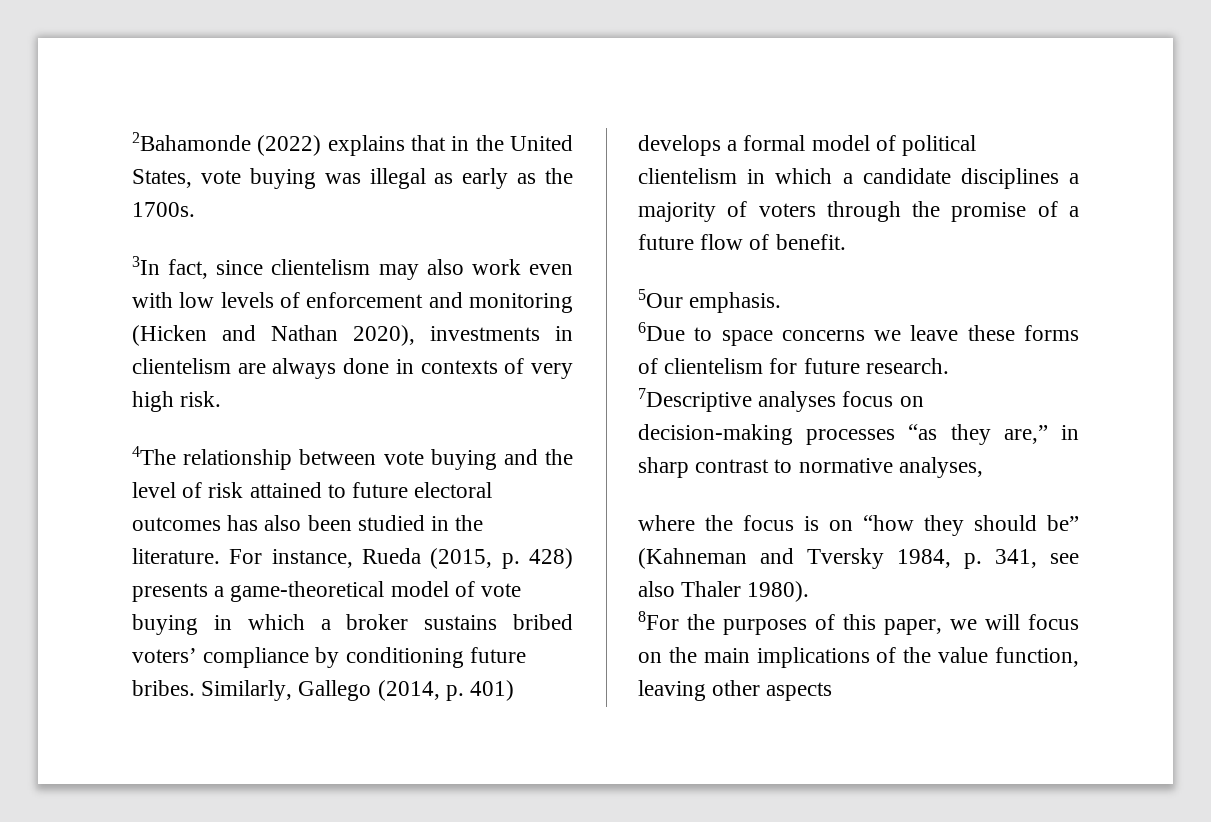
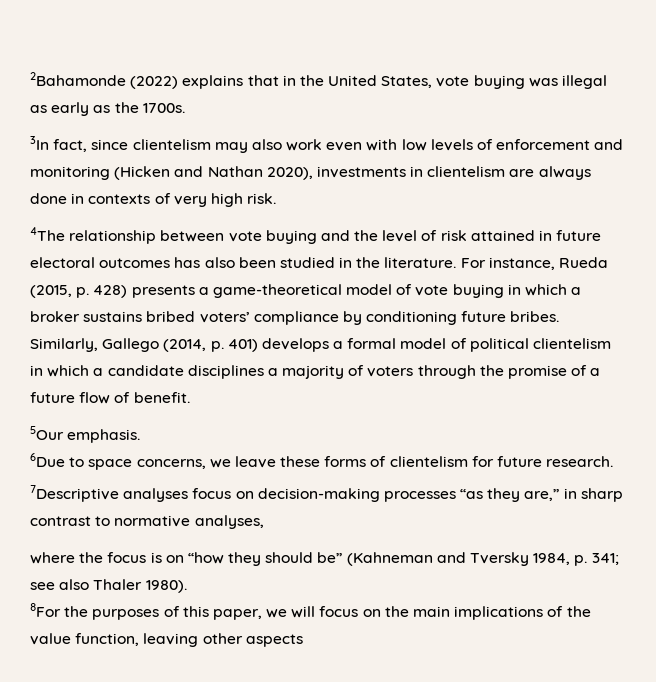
[327,484,346,498] to -> [539,230,553,241] in
[781,330,865,341] concerns -> [136,459,206,469] concerns,
[995,549,1037,568] 341, -> [591,553,619,565] 341;

